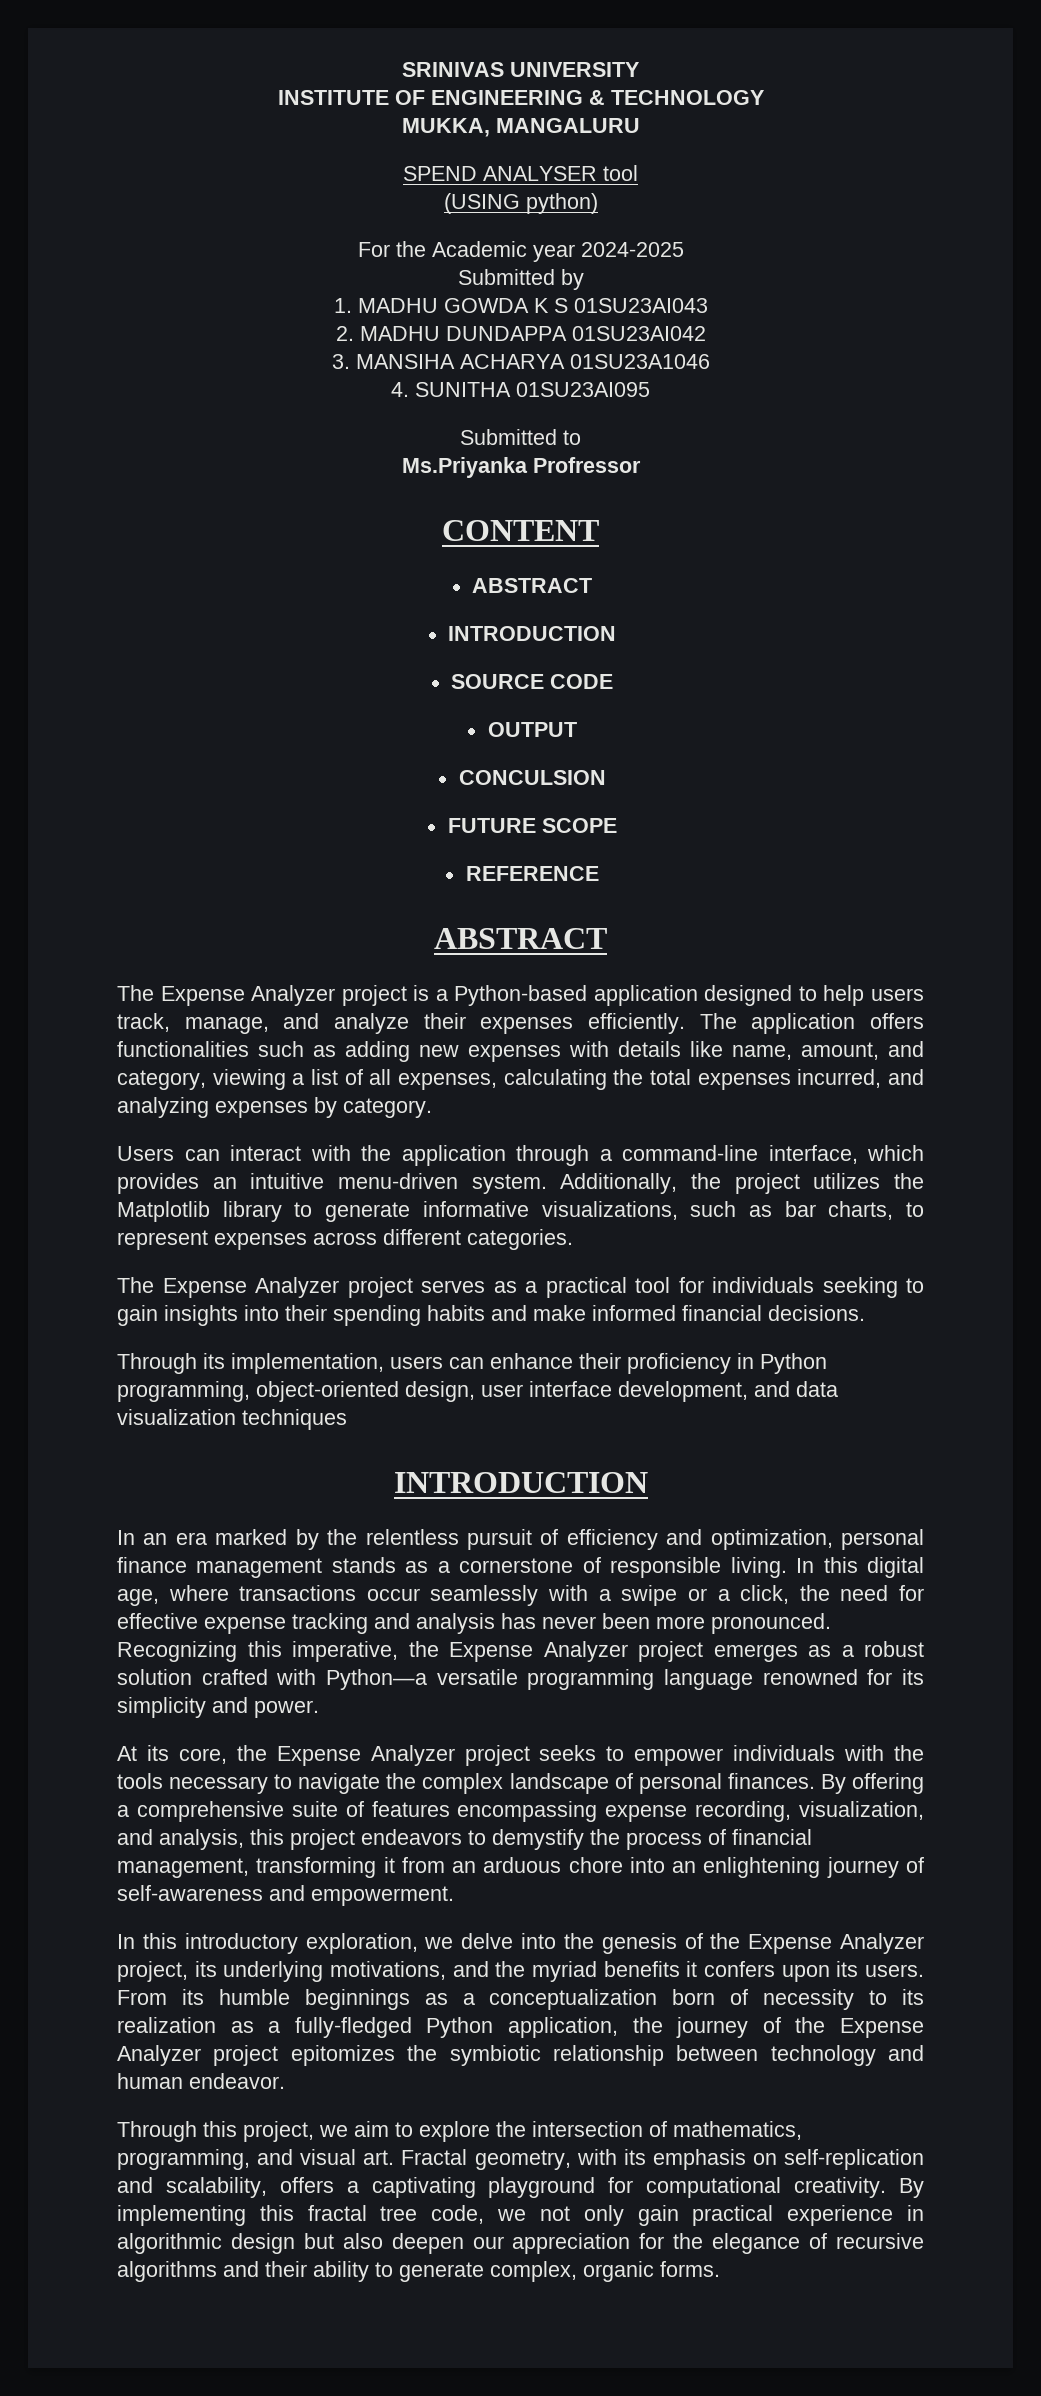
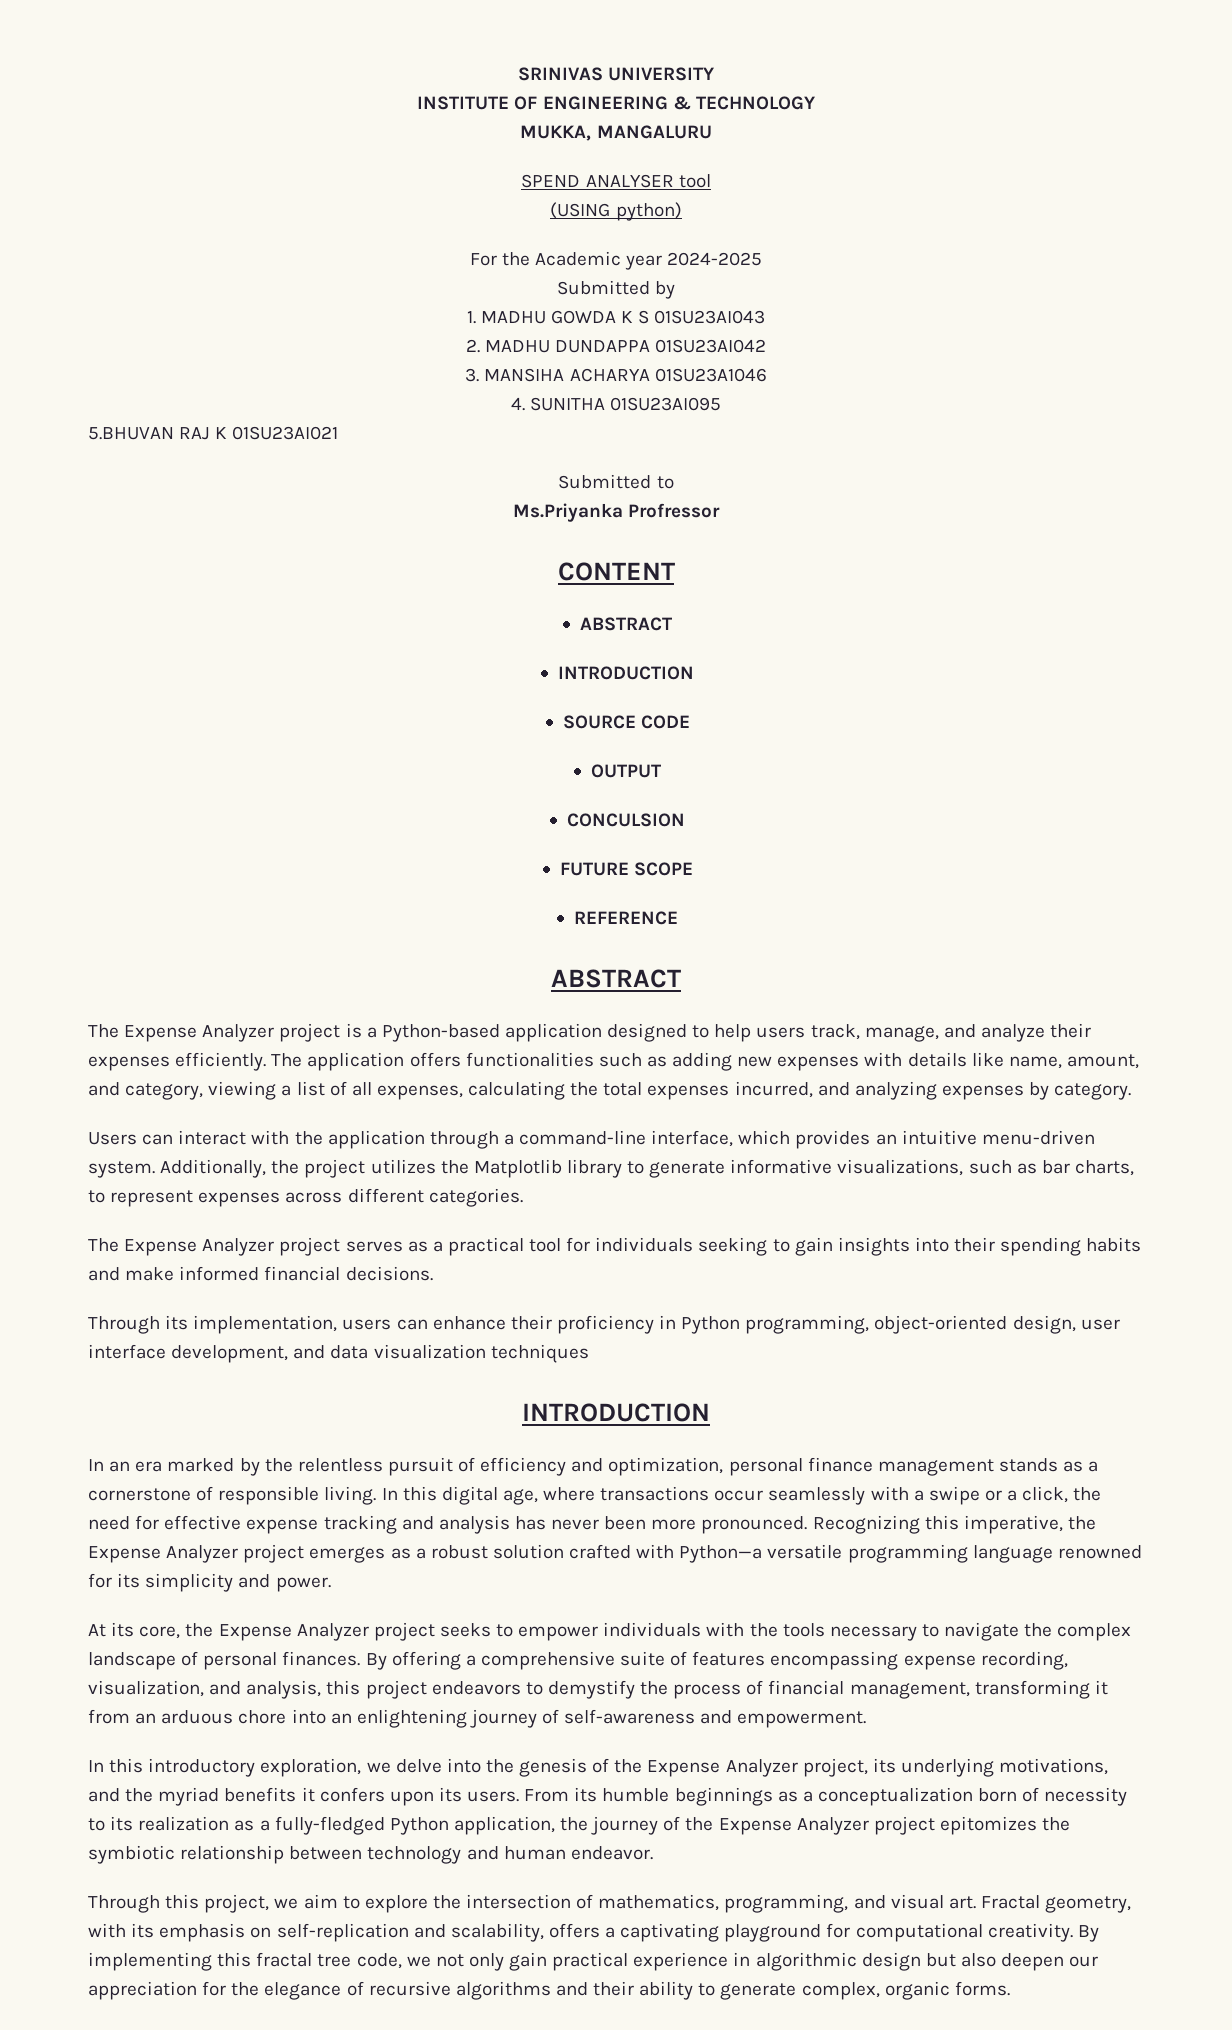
(650, 389) none -> [88,426,339,440] // 5.BHUVAN RAJ K 01SU23AI021

